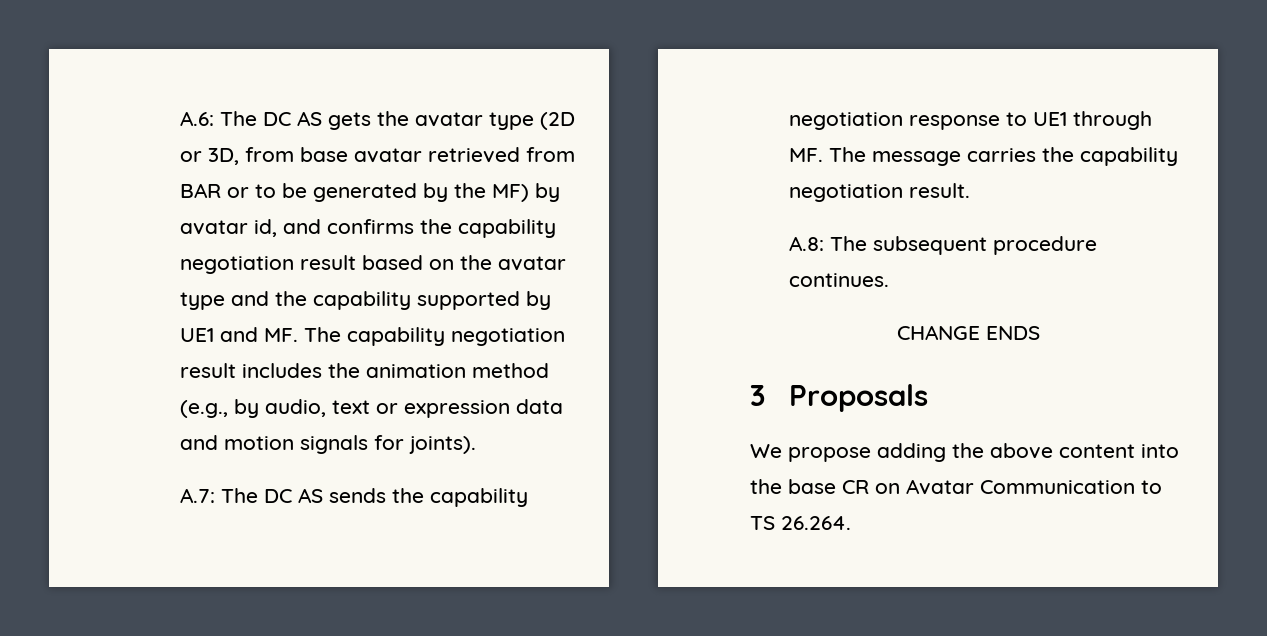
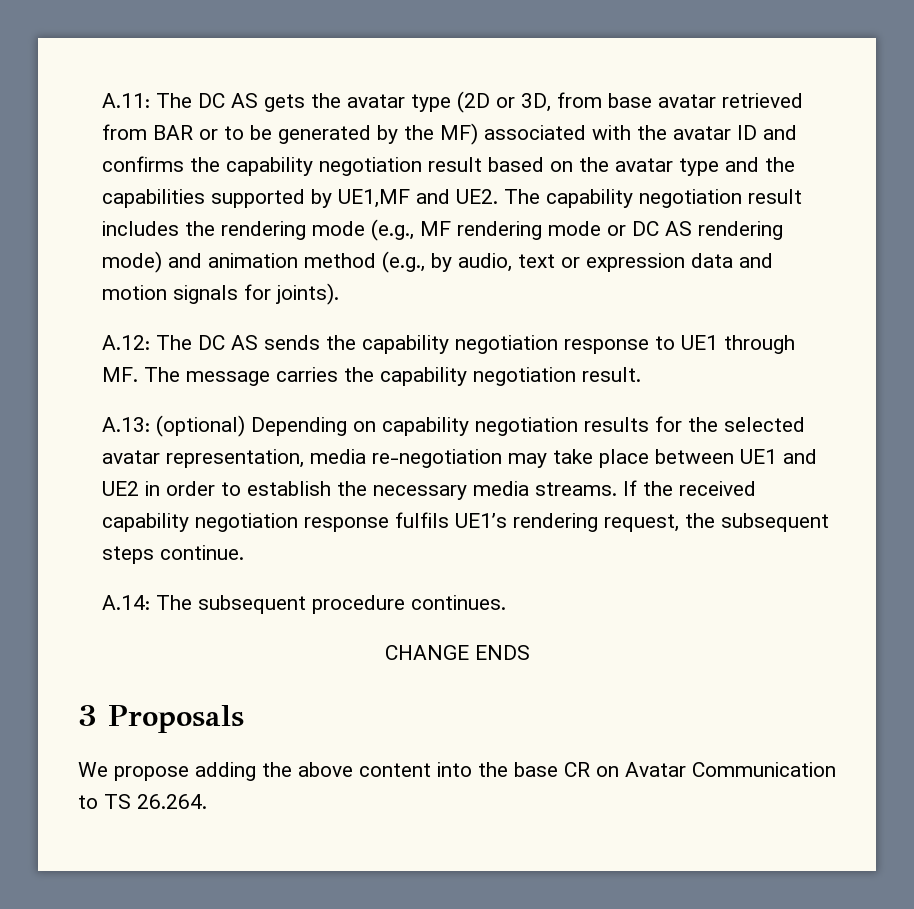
[180,111,215,126] A.6: -> [102,93,151,108] A.11:
[535,183,561,202] [180,219,278,237] by avatar id, -> [484,125,758,140] associated with the avatar ID
[313,291,412,310] capability -> [102,189,206,208] capabilities
[180,327,299,342] UE1 and MF. -> [338,189,499,208] UE1,MF and UE2.
(361, 370) none -> [221,219,784,241] [102,251,203,273] rendering mode (e.g., MF rendering mode or DC AS rendering mode) and
[180,488,216,503] A.7: -> [102,335,151,350] A.12:
[789,236,825,251] A.8: -> [102,415,806,437] [102,449,818,468] [102,480,757,500] [102,512,830,532] [102,545,245,564] [102,595,151,610] A.13: (optional) Depending on capability negotiation results for the selected avatar representation, media re-negotiation may take place between UE1 and UE2 in order to establish the necessary media streams. If the received capability negotiation response fulfils UE1’s rendering request, the subsequent steps continue. // A.14:

